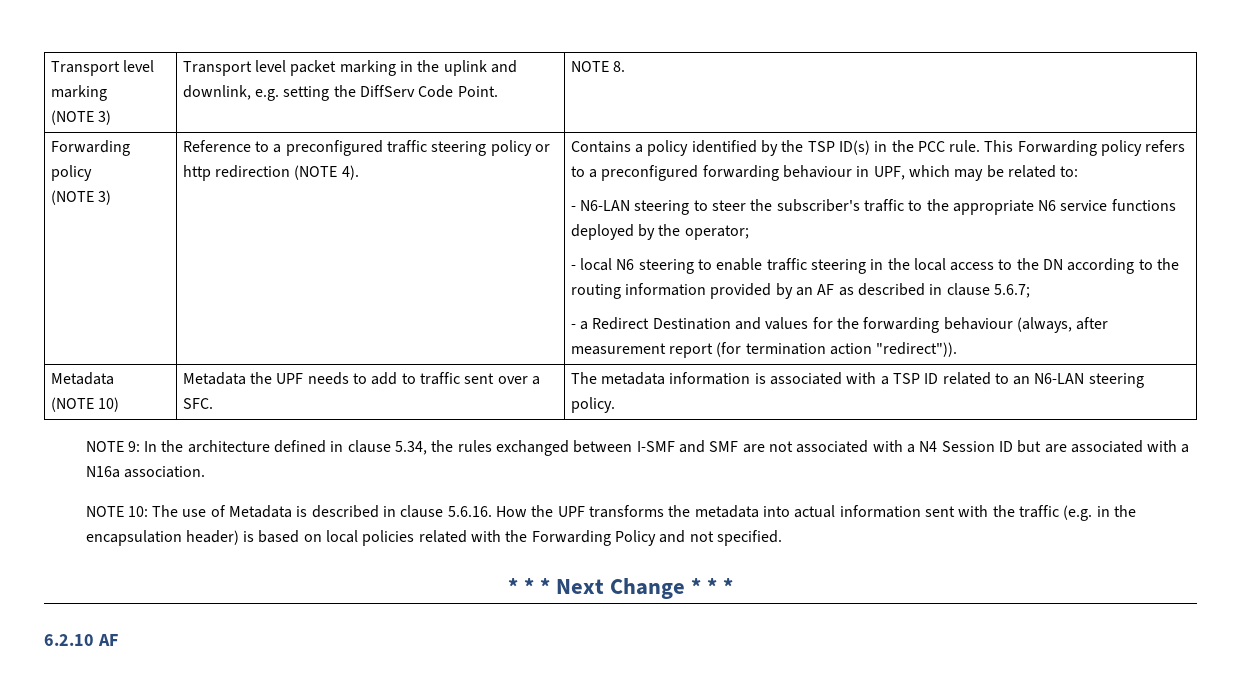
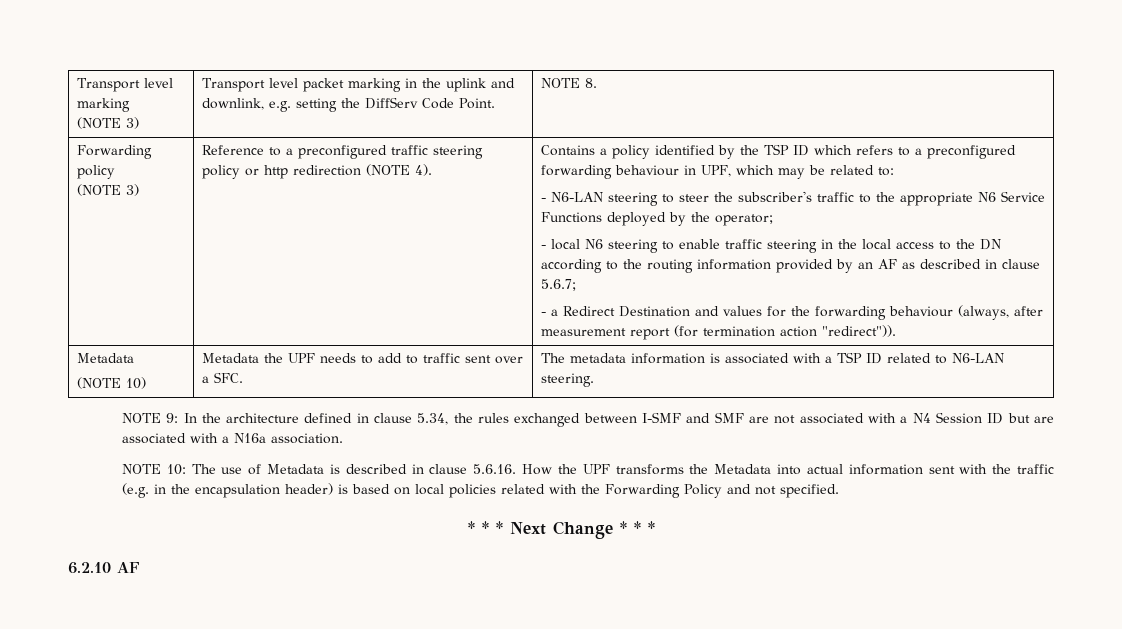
[838,140,1143,156] ID(s) in the PCC rule. This Forwarding policy -> [792,145,852,156] ID which
[1060,199,1176,211] service functions -> [1000,191,1045,202] [540,212,602,223] Service Functions
[1013,373,1144,388] [570,397,615,413] an N6-LAN steering policy. -> [951,353,1004,363] [540,373,594,387] N6-LAN steering.
[694,505,759,518] metadata -> [714,464,772,474] Metadata

